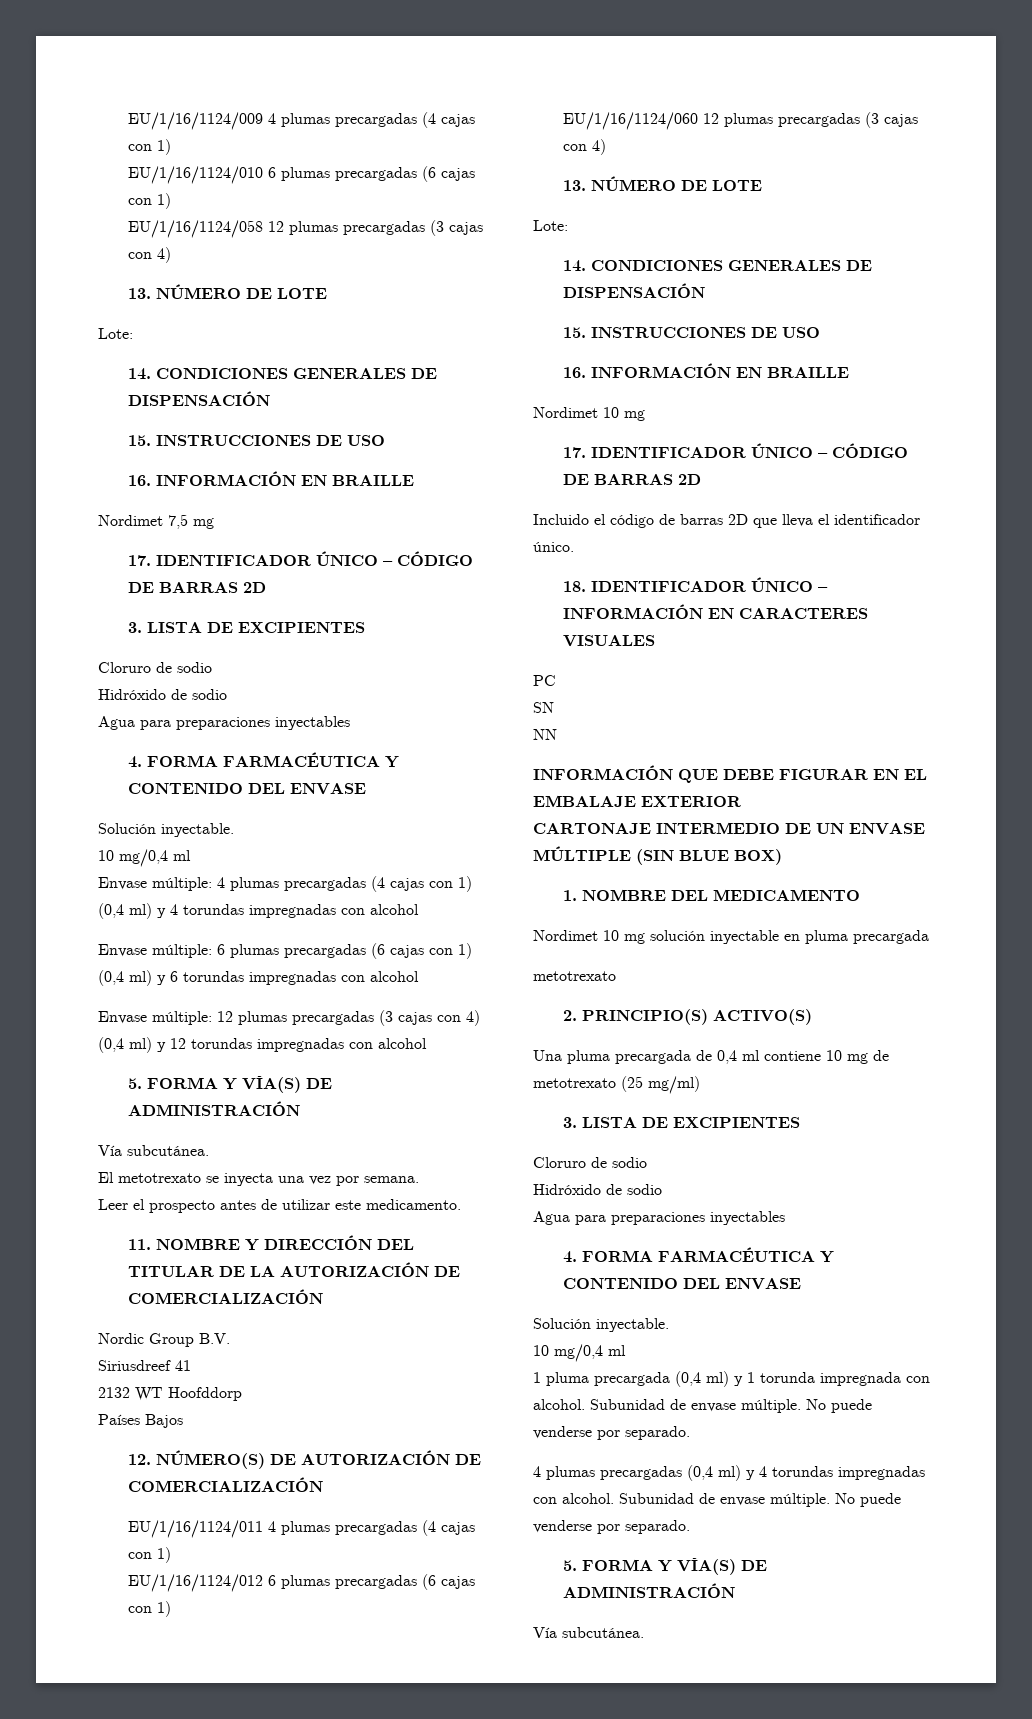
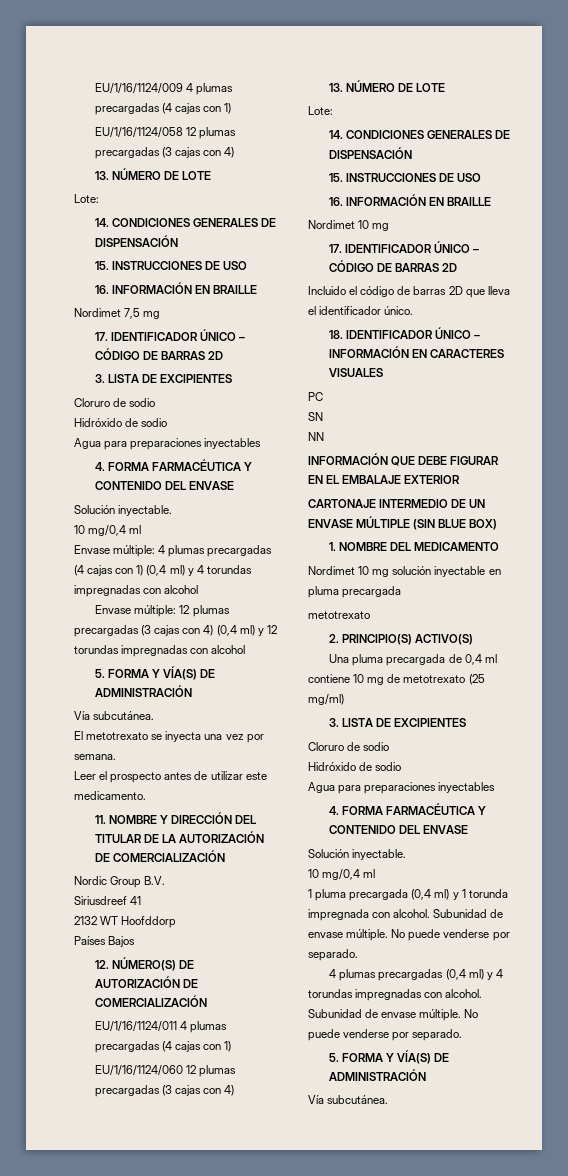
[128,166,476,184] [128,193,172,209] // EU/1/16/1124/010 6 plumas precargadas (6 cajas con 1) -> (232, 108) none
[98,943,472,959] [98,970,419,986] // Envase múltiple: 6 plumas precargadas (6 cajas con 1) (0,4 ml) y 6 torundas impregnadas con alcohol -> (199, 589) none
[128,1574,476,1592] [128,1601,172,1617] // EU/1/16/1124/012 6 plumas precargadas (6 cajas con 1) -> (232, 1046) none

